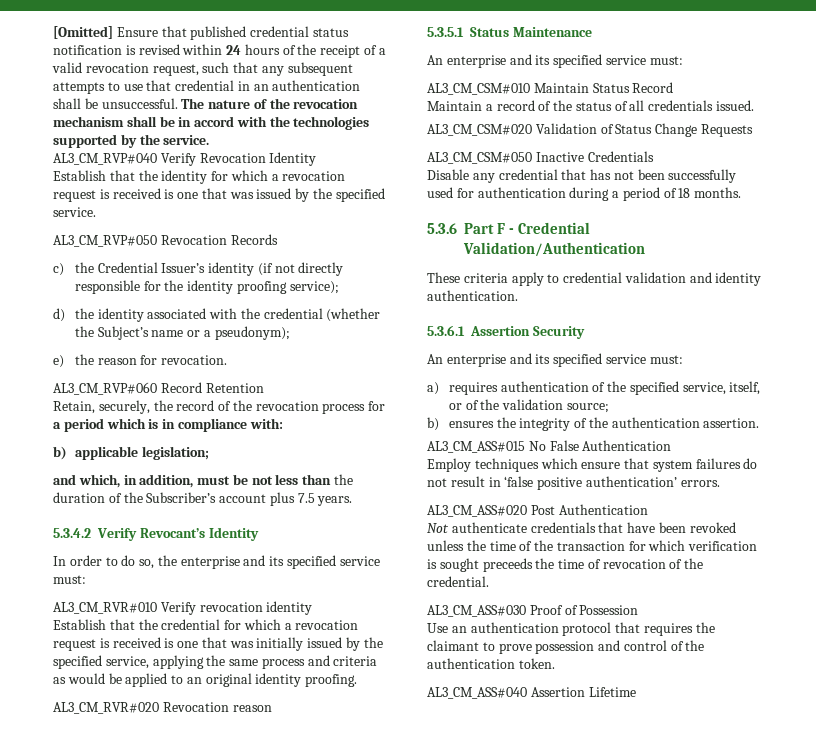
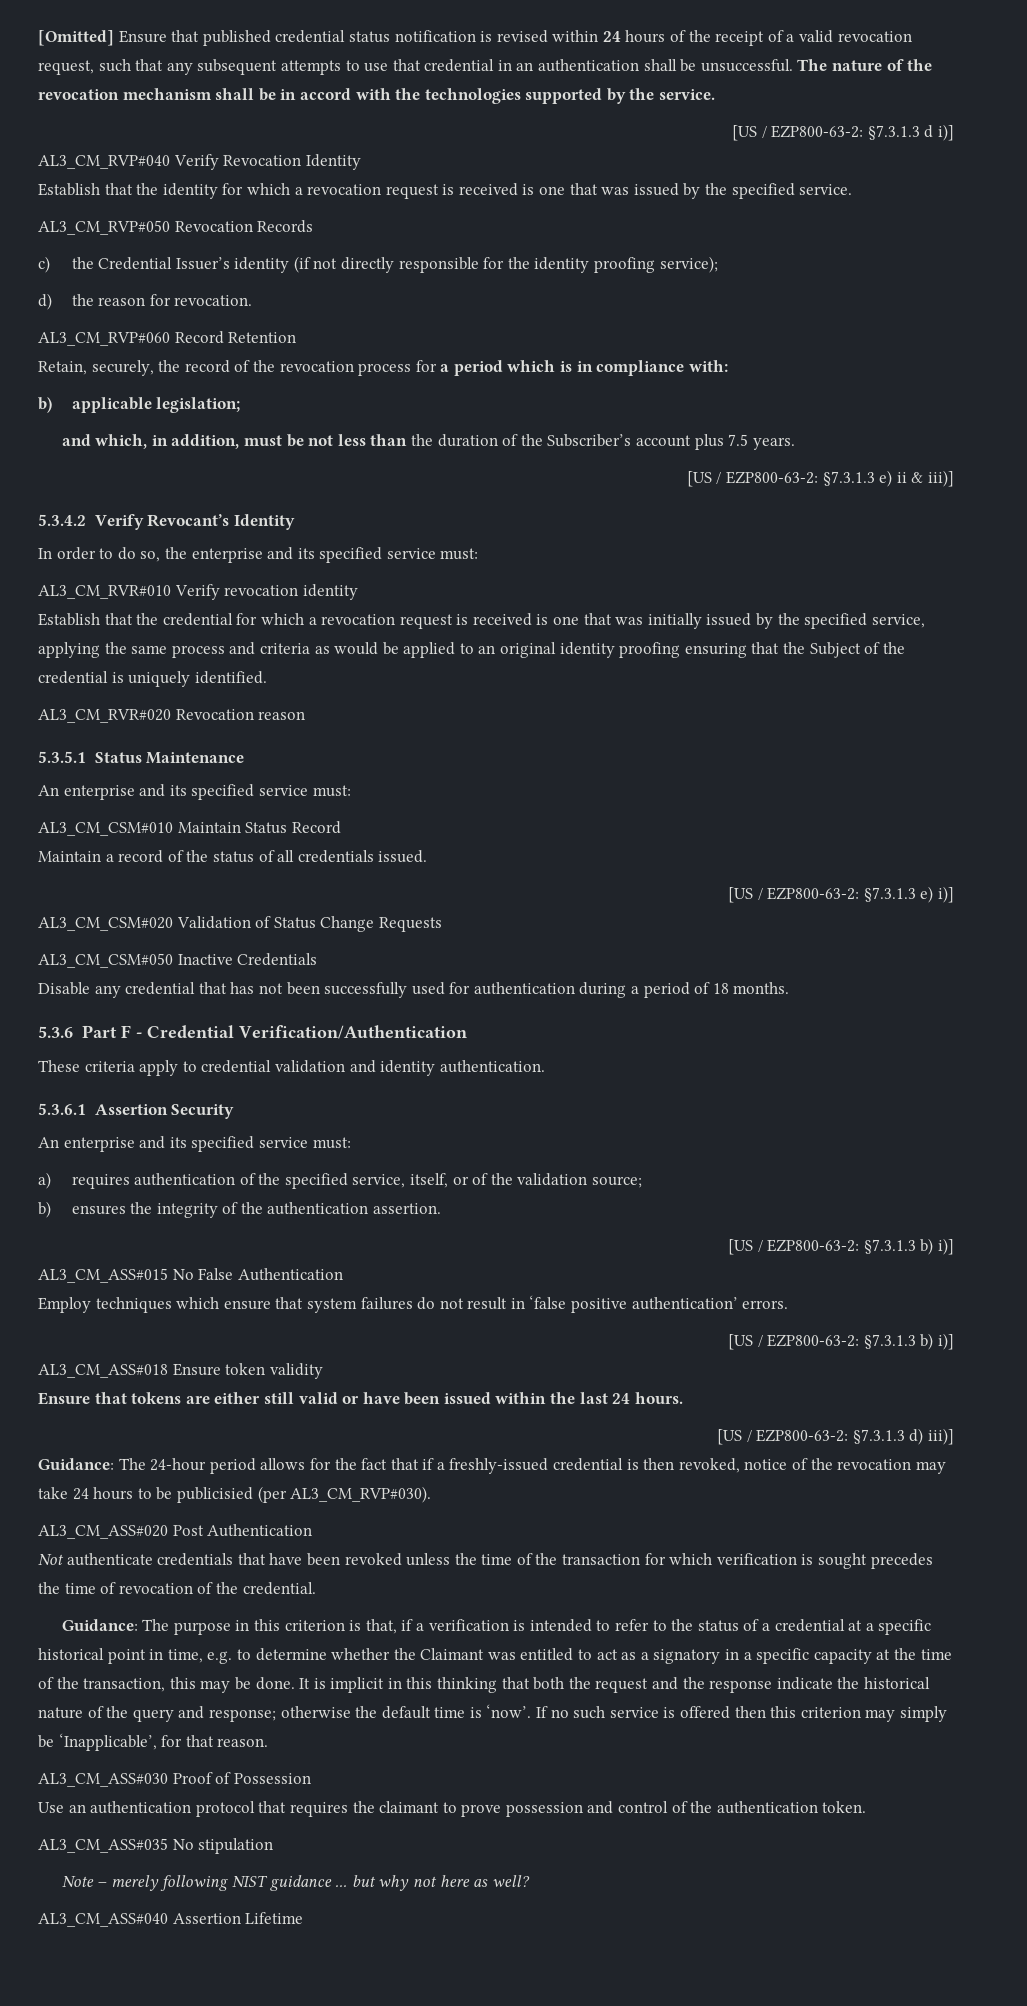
(210, 140) none -> [732,124,955,141] // [US / EZP800-63-2: §7.3.1.3 d i)]
[97,308,381,322] [74,326,290,340] [53,354,94,368] identity associated with the credential (whether the Subject’s name or a pseudonym); // e) the -> (94, 300) none
(353, 501) none -> [686,470,955,487] // [US / EZP800-63-2: §7.3.1.3 e) ii & iii)]
[305,674,358,687] proofing. -> [619,642,905,658] [38,671,267,687] proofing ensuring that the Subject of the credential is uniquely identified.
(755, 105) none -> [728,886,955,903] // [US / EZP800-63-2: §7.3.1.3 e) i)]
[463,242,645,257] Validation/Authentication -> [238,1025,467,1039] Verification/Authentication
(760, 423) none -> [728,1238,955,1255] // [US / EZP800-63-2: §7.3.1.3 b) i)]
(720, 483) none -> [728,1333,955,1350] [38,1363,323,1379] [38,1392,683,1405] [717,1428,955,1445] [38,1458,946,1474] [38,1486,432,1503] // [US / EZP800-63-2: §7.3.1.3 b) i)] // AL3_CM_ASS#018 Ensure token validity // Ensure that tokens are either still valid or have been issued within the last 24 hours. // [US / EZP800-63-2: §7.3.1.3 d) iii)] // Guidance: The 24-hour period allows for the fact that if a freshly-issued credential is then revoked, notice of the revocation may take 24 hours to be publicisied (per AL3_CM_RVP#030).
[482,558,533,572] preceeds -> [870,1553,933,1569] precedes
(489, 581) none -> [61,1619,932,1635] [38,1648,952,1664] [38,1677,930,1693] [38,1704,947,1722] [38,1733,269,1751] // Guidance: The purpose in this criterion is that, if a verification is intended to refer to the status of a credential at a specific historical point in time, e.g. to determine whether the Claimant was entitled to act as a signatory in a specific capacity at the time of the transaction, this may be done. It is implicit in this thinking that both the request and the response indicate the historical nature of the query and response; otherwise the default time is ‘now’. If no such service is offered then this criterion may simply be ‘Inapplicable’, for that reason.
(555, 663) none -> [38,1838,274,1854] [61,1875,530,1891] // AL3_CM_ASS#035 No stipulation // Note – merely following NIST guidance ... but why not here as well?

